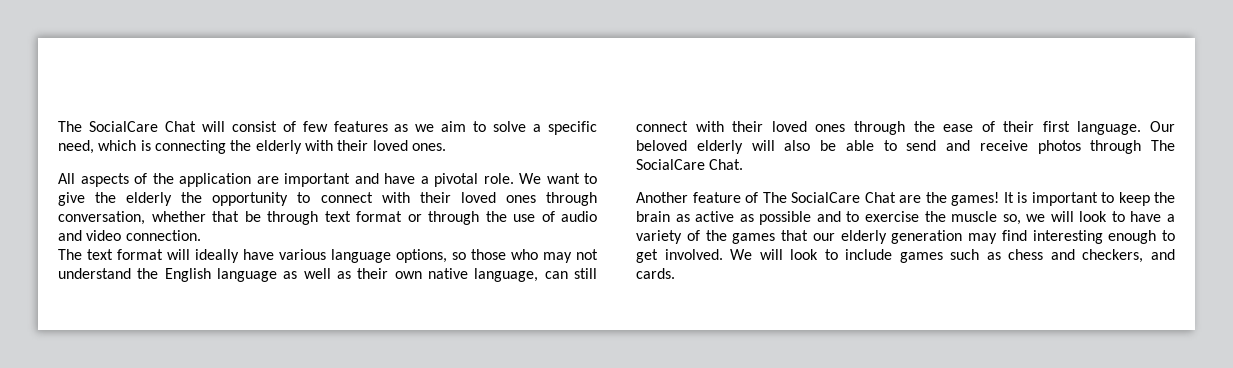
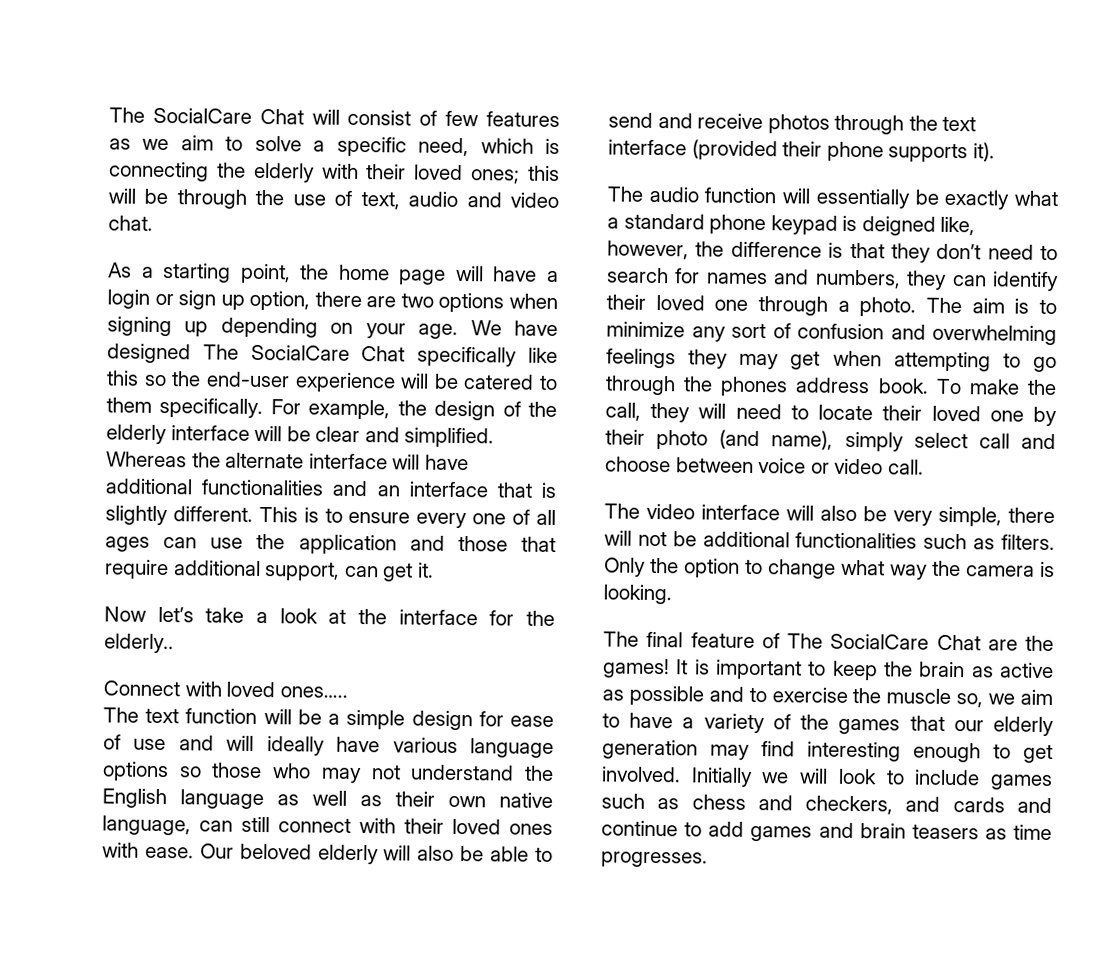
[411,143,446,151] [58,173,597,187] [58,192,598,206] [58,211,422,225] ones. // All aspects of the application are important and have a pivotal role. We want to give the elderly the opportunity to connect with their loved ones through conversation, whether that be through text format or -> [471,165,560,184] [108,188,169,205] ones; this will be
(555, 216) none -> [360,191,400,210] text,
[125,230,201,241] [58,249,163,260] connection. // The text format -> [108,215,153,231] [108,262,559,285] [107,289,558,313] [107,316,558,339] [107,343,558,367] [106,370,558,393] [106,397,557,421] [106,424,495,448] [106,451,469,471] [105,478,557,498] [105,505,557,529] [105,533,556,555] [104,559,434,582] [104,606,555,626] [104,633,174,654] [103,680,348,698] [103,707,554,731] [103,734,214,751] chat. // As a starting point, the home page will have a login or sign up option, there are two options when signing up depending on your age. We have designed The SocialCare Chat specifically like this so the end-user experience will be catered to them specifically. For example, the design of the elderly interface will be clear and simplified. Whereas the alternate interface will have additional functionalities and an interface that is slightly different. This is to ensure every one of all ages can use the application and those that require additional support, can get it. // Now let’s take a look at the interface for the elderly.. // Connect with loved ones….. // The text function will be a simple design for ease of use and
[396,249,447,263] options, -> [102,761,169,782] options
[853,121,1142,135] through the ease of their first language. -> [102,842,194,859] with ease.
[1151,140,1175,151] [636,159,744,170] [636,192,688,203] The SocialCare Chat. // Another -> [908,115,977,132] [608,139,995,163] [607,186,1058,210] [607,213,976,236] [607,240,1058,263] [607,267,1059,292] [606,294,1057,317] [606,321,1057,346] [606,348,1057,373] [605,375,1057,397] [605,402,1057,427] [605,429,1056,452] [605,456,924,475] [604,503,1055,527] [604,530,1055,551] [604,557,1055,580] [603,584,672,605] [603,631,684,648] the text interface (provided their phone supports it). // The audio function will essentially be exactly what a standard phone keypad is deigned like, however, the difference is that they don’t need to search for names and numbers, they can identify their loved one through a photo. The aim is to minimize any sort of confusion and overwhelming feelings they may get when attempting to go through the phones address book. To make the call, they will need to locate their loved one by their photo (and name), simply select call and choose between voice or video call. // The video interface will also be very simple, there will not be additional functionalities such as filters. Only the option to change what way the camera is looking. // The final
[1050,211,1108,222] will look -> [1020,689,1053,706] aim
[730,249,753,260] We -> [690,767,790,787] Initially we
[636,268,675,279] cards. -> [952,797,1052,814] [601,820,1052,842] [601,851,708,868] cards and continue to add games and brain teasers as time progresses.

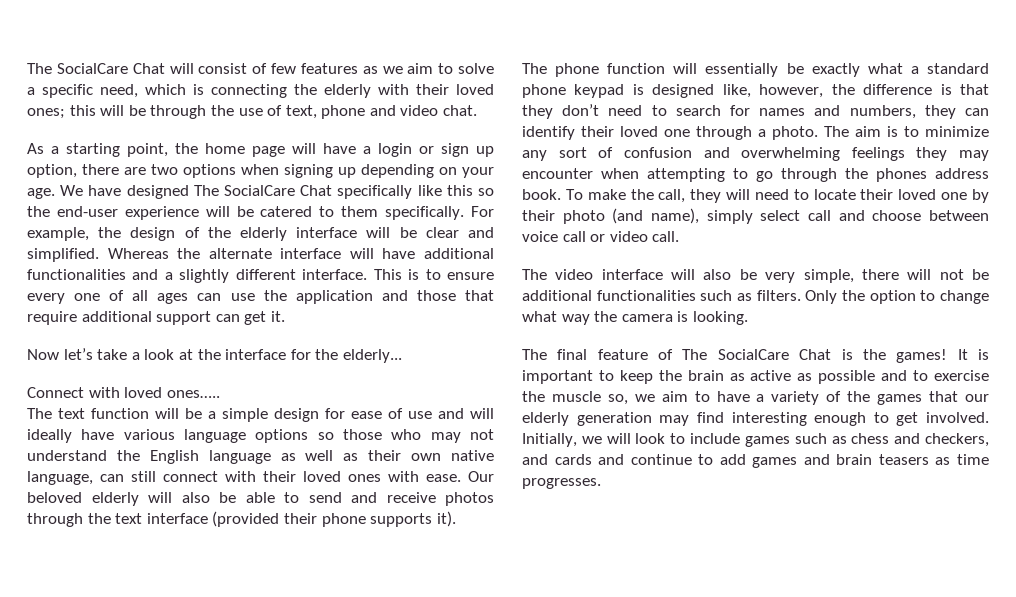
[408,191,459,207] audio -> [321,105,366,119] phone
[376,481,557,498] [105,505,253,526] an interface that is slightly different. -> [164,269,368,283] a slightly different interface.
[264,562,341,581] support, -> [156,311,212,325] support
[104,633,174,654] elderly.. -> [342,349,402,363] elderly...
[648,186,699,203] audio -> [555,63,600,77] phone
[861,216,936,236] deigned -> [652,84,715,98] designed
[790,351,821,370] get -> [522,168,593,179] encounter
(807, 466) none -> [562,231,586,242] call
[987,639,1018,651] are -> [841,349,853,360] is
[690,767,753,787] Initially -> [522,433,577,447] Initially,

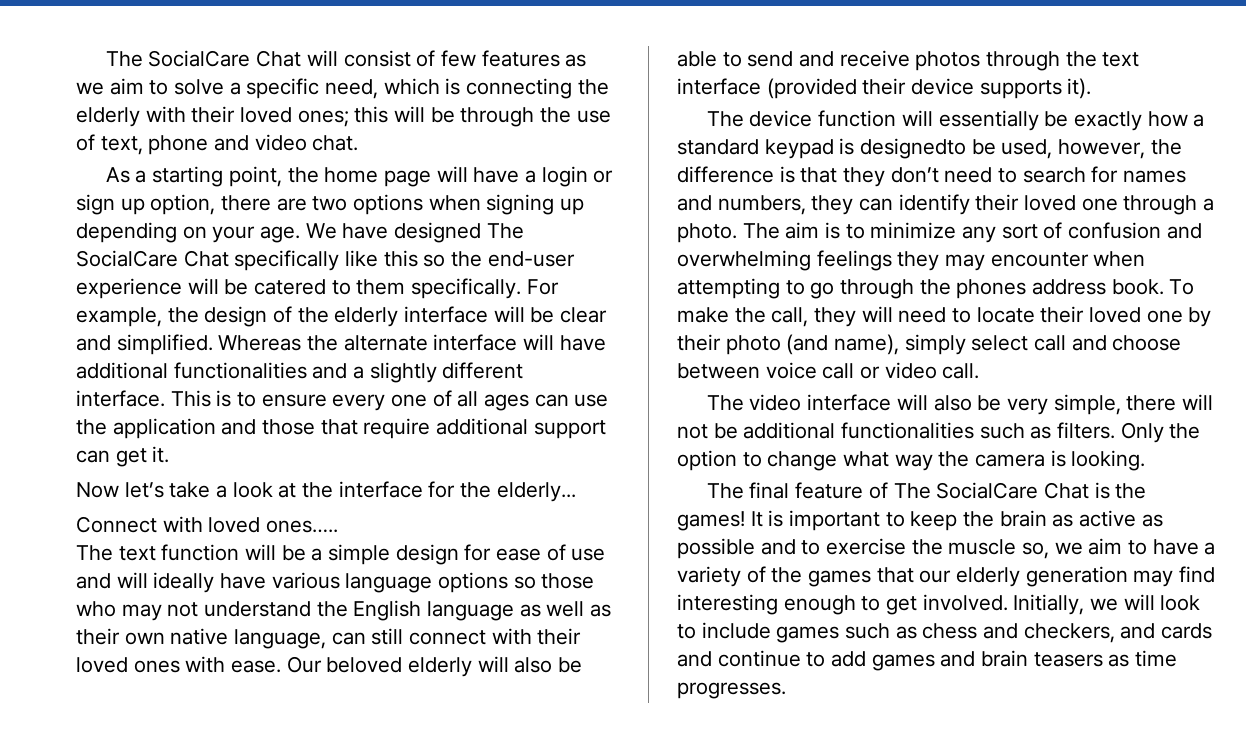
[321,513,366,527] phone -> [911,78,975,95] device
[555,63,600,77] phone -> [749,110,813,127] device
[867,63,903,74] what -> [1147,111,1188,127] how
[522,84,566,98] phone -> (759, 147) none
[652,84,751,98] designed like, -> [860,138,1053,159] designedto be used,

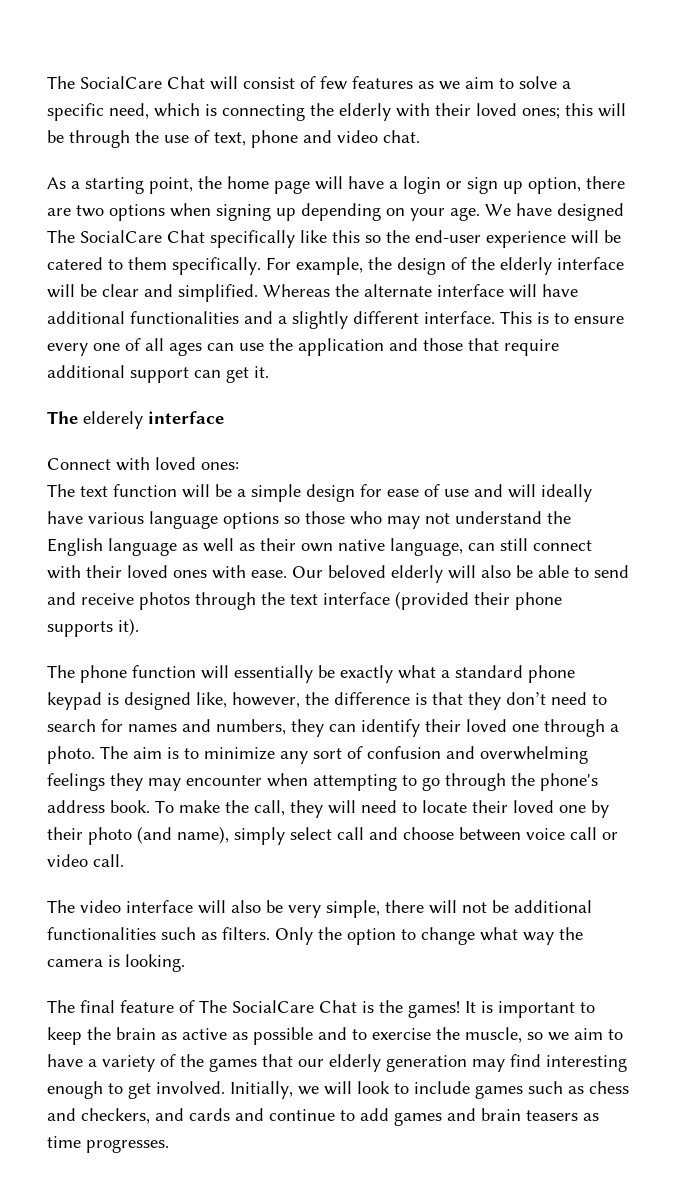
[76,481,576,502] Now let’s take a look at the interface for the elderly... -> [47,411,224,429] The elderely interface
[266,520,339,533] ones….. -> [201,462,239,470] ones:
[911,78,975,95] device -> [515,592,562,610] phone
[749,110,813,127] device -> [80,665,127,683] phone
[1147,111,1188,127] how -> [398,665,436,679] what
(759, 147) none -> [528,665,575,683] phone
[860,138,1053,159] designedto be used, -> [124,692,227,710] designed like,
[956,279,1027,299] phones -> [540,773,598,791] phone's
[948,539,1050,559] muscle so, -> [465,1027,543,1043] muscle, so

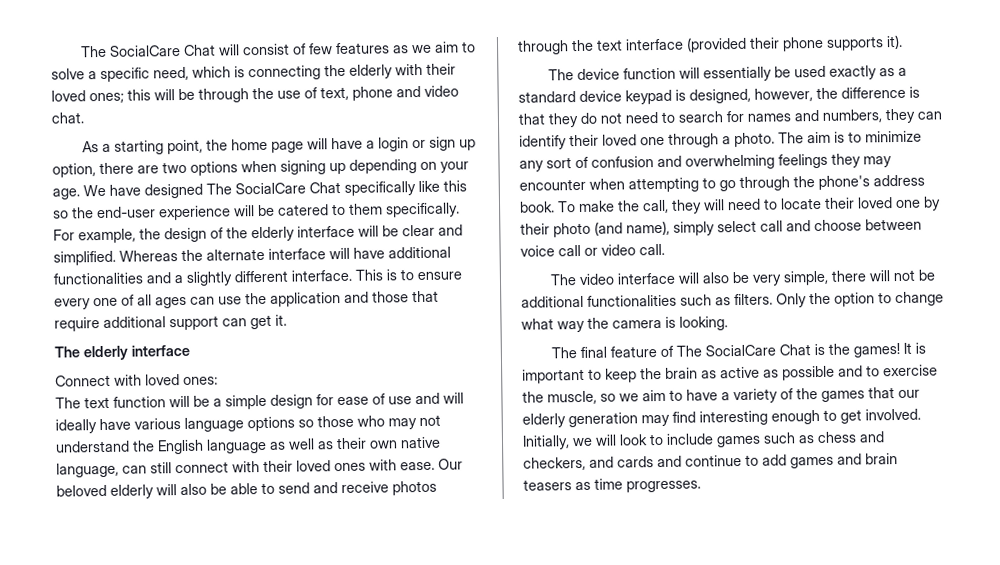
[83,411,143,429] elderely -> [83,345,128,361] elderly
[80,665,127,683] phone -> [577,68,621,81] device
[340,665,436,683] exactly what -> [794,65,896,80] used exactly as
[528,665,575,683] phone -> [579,90,622,102] device
[124,692,227,710] designed like, -> [689,88,751,104] designed,
[506,692,546,705] don’t -> [580,112,623,124] do not

